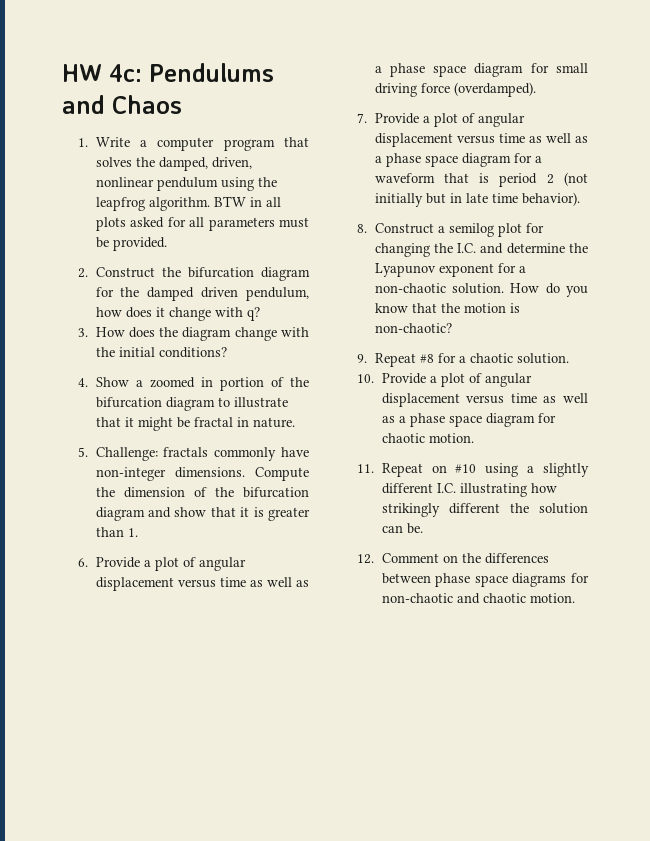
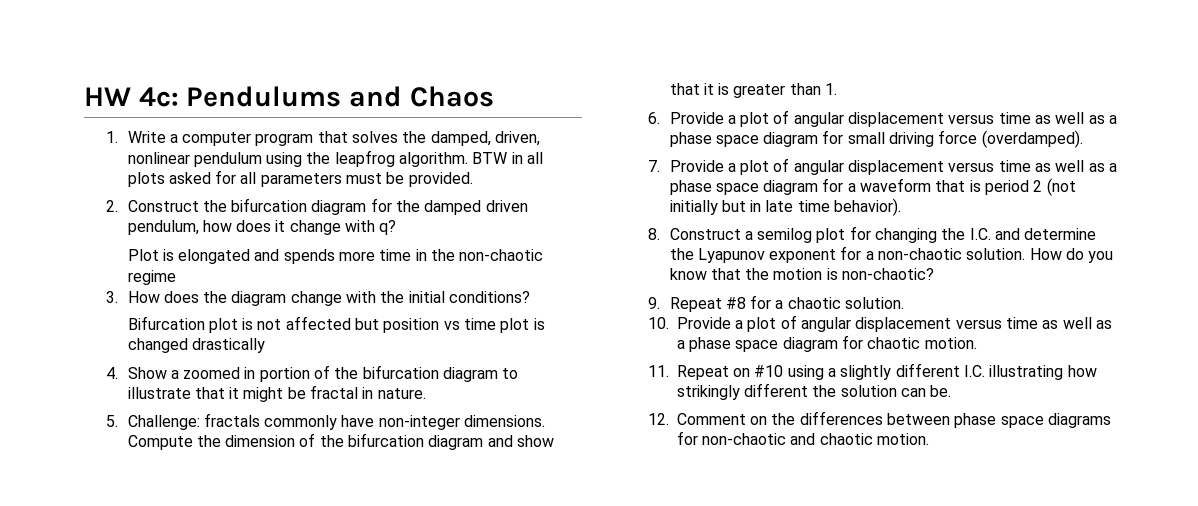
(260, 314) none -> [127,249,544,264] [127,270,176,285] // Plot is elongated and spends more time in the non-chaotic regime
(227, 352) none -> [127,316,545,333] [127,338,265,353] // Bifurcation plot is not affected but position vs time plot is changed drastically

